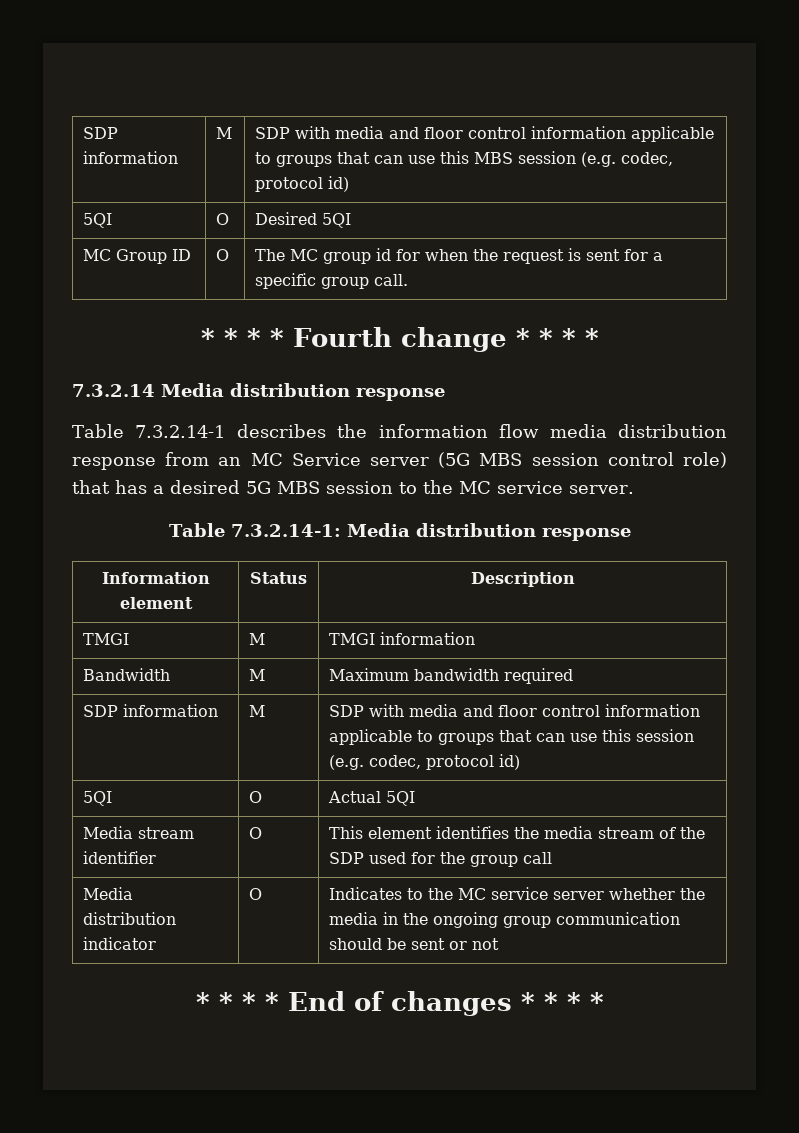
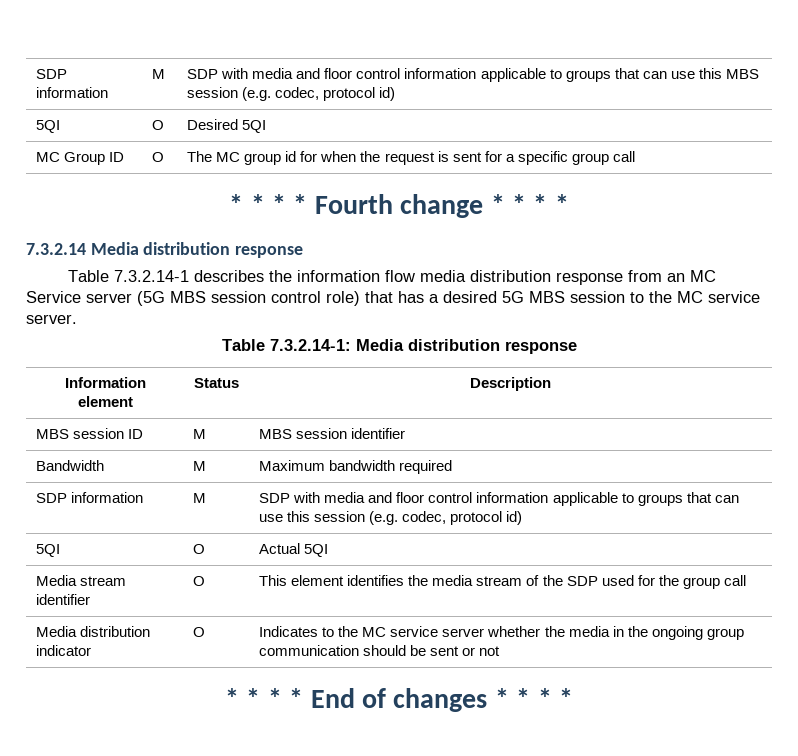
[374,274,409,286] call. -> [612,151,635,162] call
[83,633,130,645] [249,633,266,645] [329,632,476,645] TMGI | M | TMGI information -> [36,428,144,439] [193,429,207,439] [259,428,406,439] MBS session ID | M | MBS session identifier

